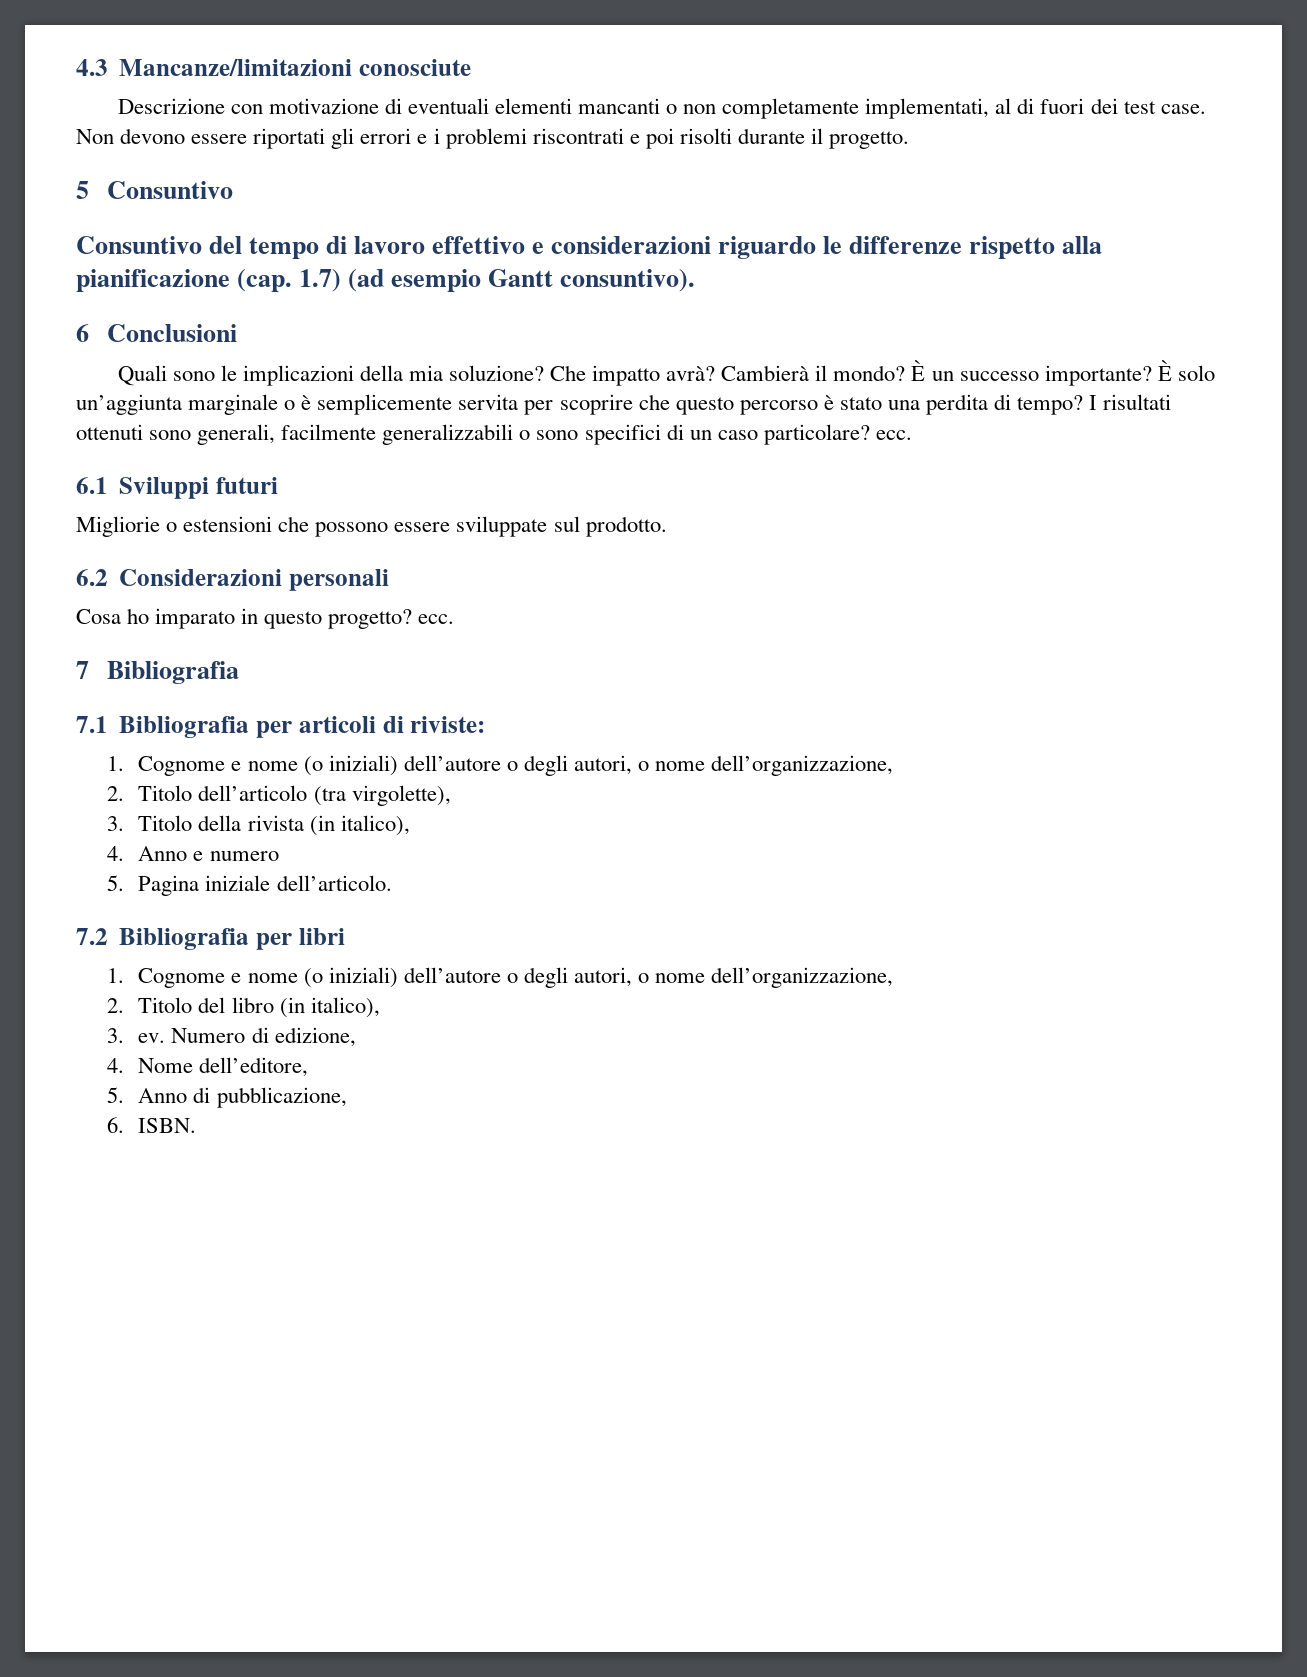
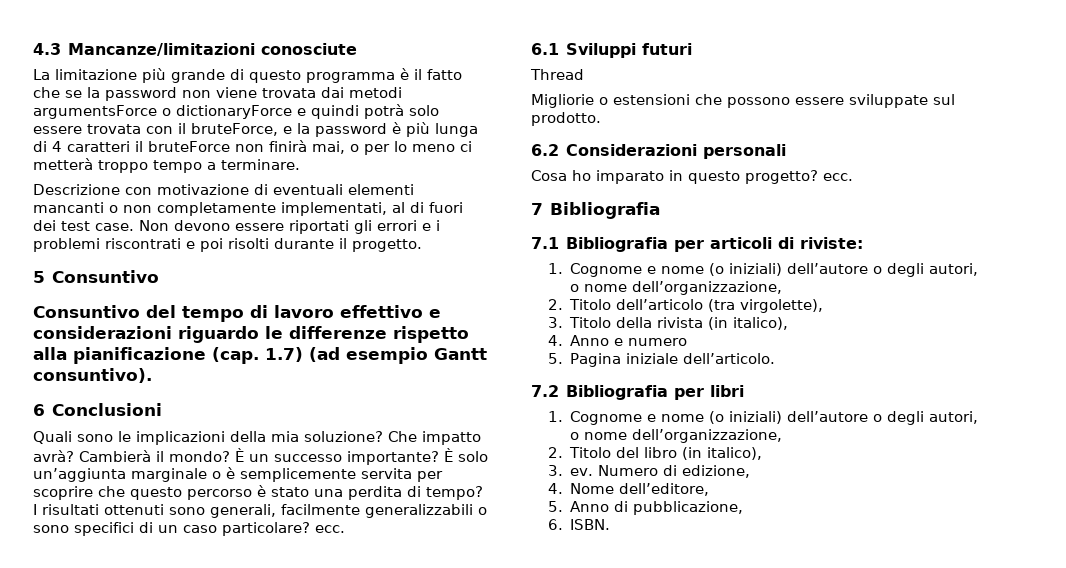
(471, 67) none -> [33,68,462,83] [33,87,402,101] [33,104,439,119] [33,122,478,137] [33,140,472,155] [33,158,300,173] // La limitazione più grande di questo programma è il fatto che se la password non viene trovata dai metodi argumentsForce o dictionaryForce e quindi potrà solo essere trovata con il bruteForce, e la password è più lunga di 4 caratteri il bruteForce non finirà mai, o per lo meno ci metterà troppo tempo a terminare.
(278, 485) none -> [530,69,584,80] // Thread

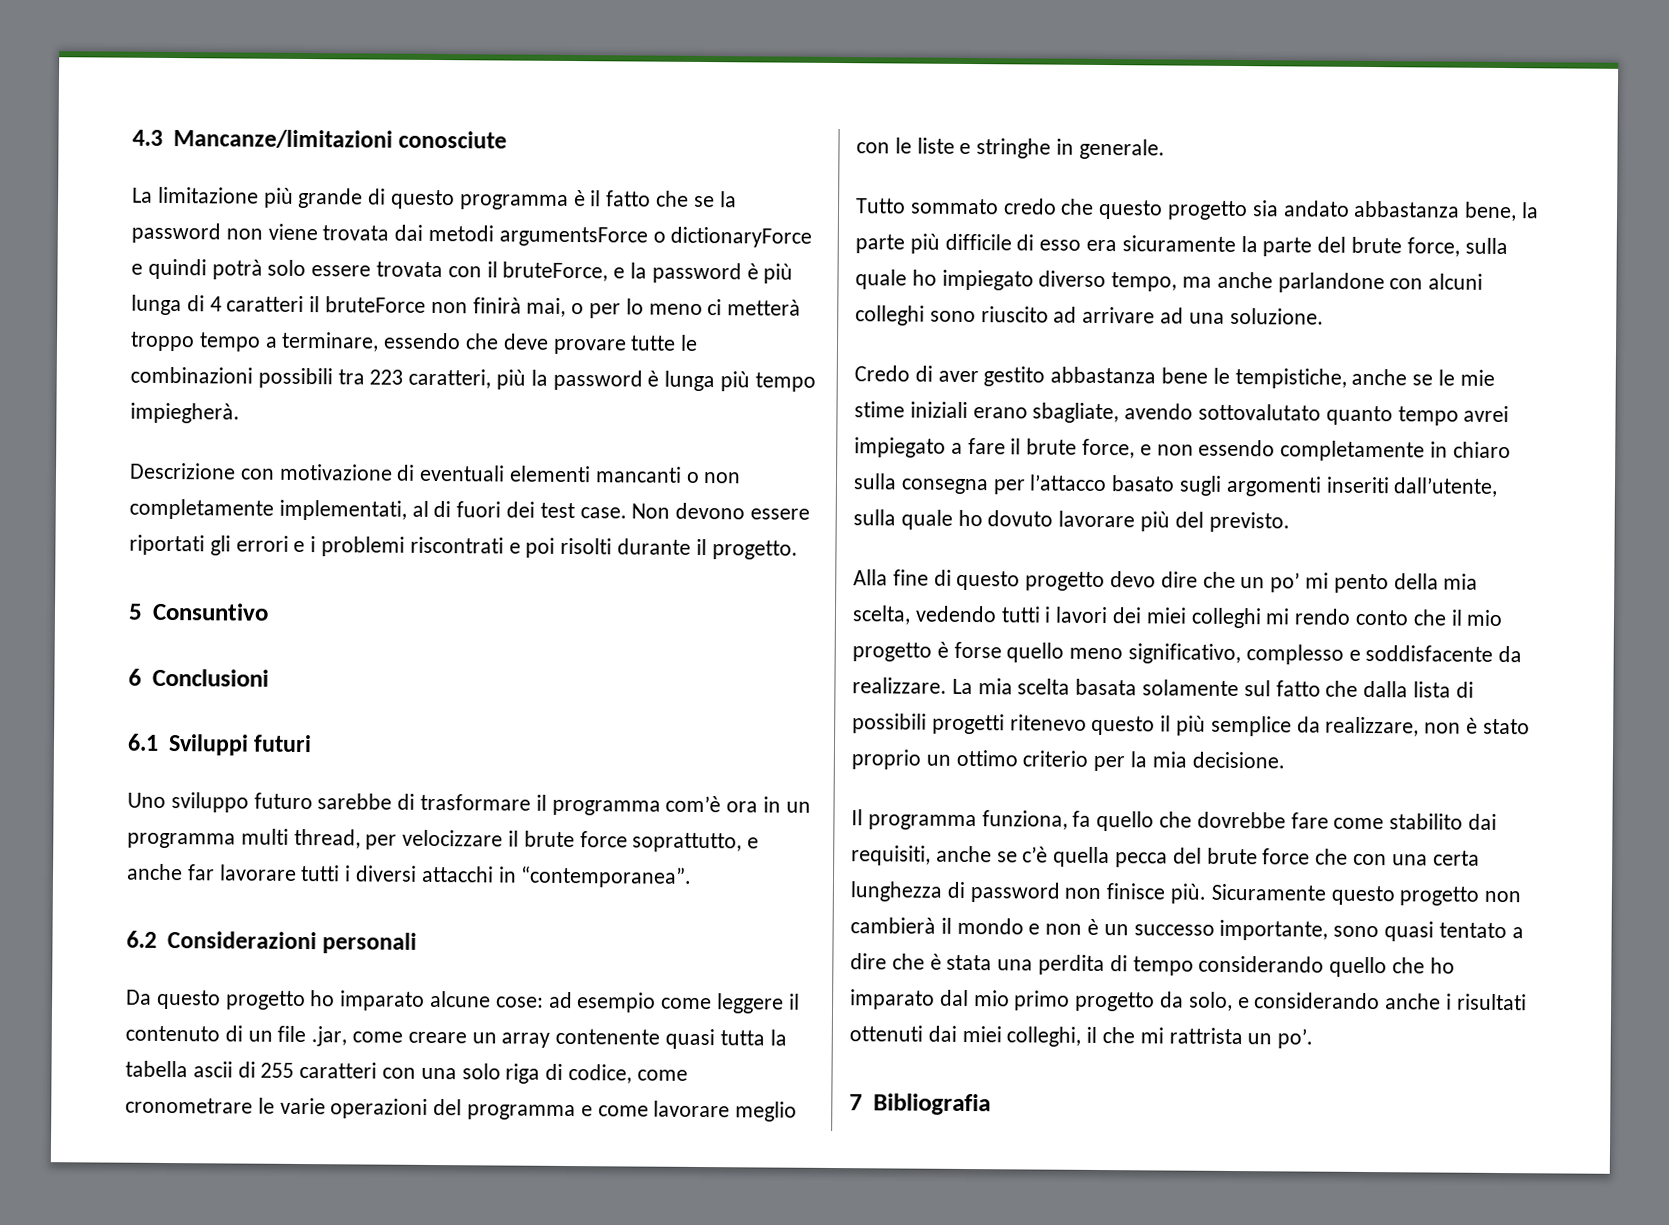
[221,159,300,170] terminare. -> [281,331,699,355] [130,366,816,392] [130,402,240,424] terminare, essendo che deve provare tutte le combinazioni possibili tra 223 caratteri, più la password è lunga più tempo impiegherà.
[33,305,441,322] [33,326,469,343] [33,347,487,364] [33,368,152,383] [33,403,163,416] [33,431,481,445] [33,448,488,465] [33,467,443,482] [33,485,483,500] [33,504,487,518] [33,522,345,536] [531,43,693,58] [530,69,584,80] [531,94,955,108] [531,112,601,126] [531,144,787,159] [531,170,853,184] [531,202,661,219] [531,237,864,252] [547,263,979,277] [570,281,783,295] [547,299,824,313] [547,317,789,330] [547,335,688,346] [547,353,776,367] [531,385,745,400] [547,411,979,425] [570,429,783,443] [547,447,763,460] [547,465,751,478] [547,483,710,496] [547,501,744,515] [547,519,611,530] Consuntivo del tempo di lavoro effettivo e considerazioni riguardo le differenze rispetto alla pianificazione (cap. 1.7) (ad esempio Gantt consuntivo). // 6 Conclusioni // Quali sono le implicazioni della mia soluzione? Che impatto avrà? Cambierà il mondo? È un successo importante? È solo un’aggiunta marginale o è semplicemente servita per scoprire che questo percorso è stato una perdita di tempo? I risultati ottenuti sono generali, facilmente generalizzabili o sono specifici di un caso particolare? ecc. // 6.1 Sviluppi futuri // Thread // Migliorie o estensioni che possono essere sviluppate sul prodotto. // 6.2 Considerazioni personali // Cosa ho imparato in questo progetto? ecc. // 7 Bibliografia // 7.1 Bibliografia per articoli di riviste: // 1. Cognome e nome (o iniziali) dell’autore o degli autori, o nome dell’organizzazione, // 2. Titolo dell’articolo (tra virgolette), // 3. Titolo della rivista (in italico), // 4. Anno e numero // 5. Pagina iniziale dell’articolo. // 7.2 Bibliografia per libri // 1. Cognome e nome (o iniziali) dell’autore o degli autori, o nome dell’organizzazione, // 2. Titolo del libro (in italico), // 3. ev. Numero di edizione, // 4. Nome dell’editore, // 5. Anno di pubblicazione, // 6. ISBN. -> [128,668,270,687] [127,733,313,756] [127,792,811,816] [127,828,760,853] [126,863,693,888] [126,930,418,954] [126,989,800,1014] [125,1025,787,1050] [125,1060,688,1084] [125,1097,798,1122] [856,137,1165,160] [855,198,1540,222] [855,233,1508,257] [855,269,1484,294] [855,305,1324,326] [854,365,1495,389] [854,401,1510,426] [854,437,1511,462] [853,473,1499,497] [853,509,1290,533] [853,569,1479,594] [852,605,1504,629] [852,641,1523,665] [852,677,1474,698] [852,713,1530,737] [851,749,1285,772] [851,809,1498,832] [851,845,1480,868] [850,881,1522,906] [850,917,1524,942] [850,953,1455,978] [850,989,1527,1012] [849,1025,1314,1049] [849,1093,992,1116] 6 Conclusioni // 6.1 Sviluppi futuri // Uno sviluppo futuro sarebbe di trasformare il programma com’è ora in un programma multi thread, per velocizzare il brute force soprattutto, e anche far lavorare tutti i diversi attacchi in “contemporanea”. // 6.2 Considerazioni personali // Da questo progetto ho imparato alcune cose: ad esempio come leggere il contenuto di un file .jar, come creare un array contenente quasi tutta la tabella ascii di 255 caratteri con una solo riga di codice, come cronometrare le varie operazioni del programma e come lavorare meglio con le liste e stringhe in generale. // Tutto sommato credo che questo progetto sia andato abbastanza bene, la parte più difficile di esso era sicuramente la parte del brute force, sulla quale ho impiegato diverso tempo, ma anche parlandone con alcuni colleghi sono riuscito ad arrivare ad una soluzione. // Credo di aver gestito abbastanza bene le tempistiche, anche se le mie stime iniziali erano sbagliate, avendo sottovalutato quanto tempo avrei impiegato a fare il brute force, e non essendo completamente in chiaro sulla consegna per l’attacco basato sugli argomenti inseriti dall’utente, sulla quale ho dovuto lavorare più del previsto. // Alla fine di questo progetto devo dire che un po’ mi pento della mia scelta, vedendo tutti i lavori dei miei colleghi mi rendo conto che il mio progetto è forse quello meno significativo, complesso e soddisfacente da realizzare. La mia scelta basata solamente sul fatto che dalla lista di possibili progetti ritenevo questo il più semplice da realizzare, non è stato proprio un ottimo criterio per la mia decisione. // Il programma funziona, fa quello che dovrebbe fare come stabilito dai requisiti, anche se c’è quella pecca del brute force che con una certa lunghezza di password non finisce più. Sicuramente questo progetto non cambierà il mondo e non è un successo importante, sono quasi tentato a dire che è stata una perdita di tempo considerando quello che ho imparato dal mio primo progetto da solo, e considerando anche i risultati ottenuti dai miei colleghi, il che mi rattrista un po’. // 7 Bibliografia

